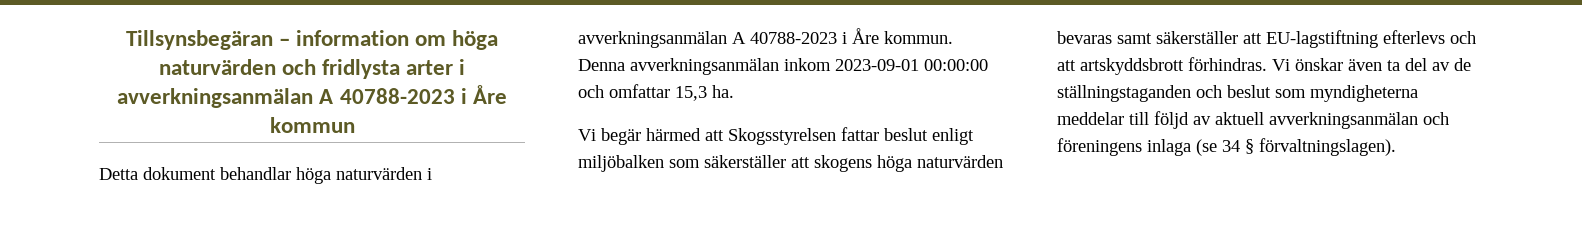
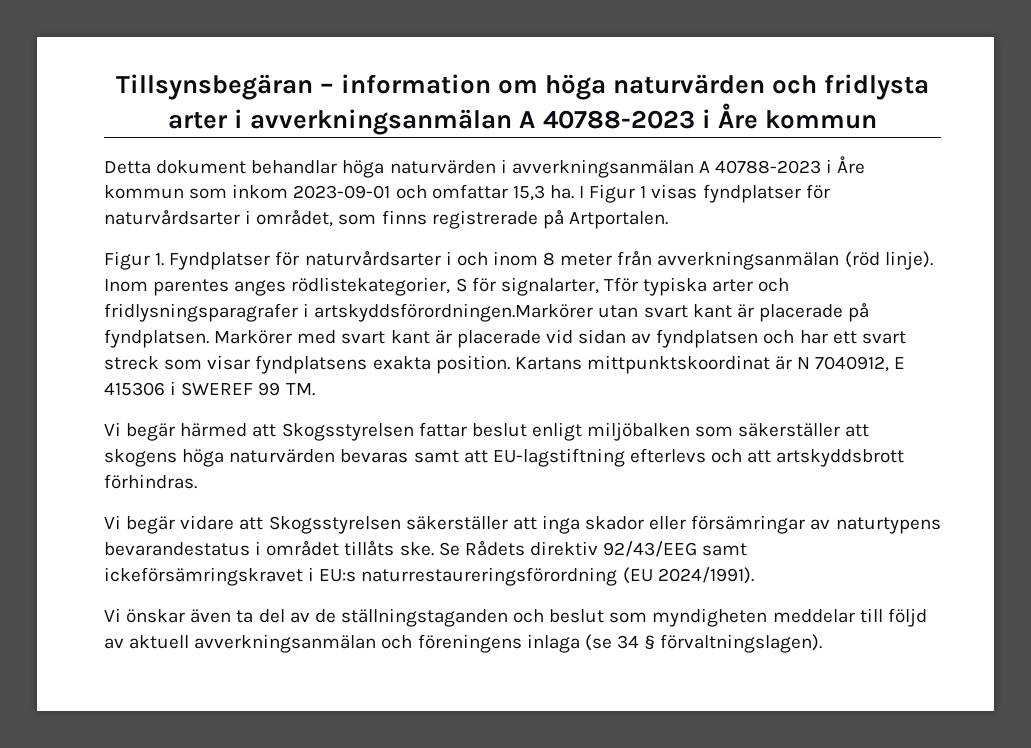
[884,31,953,44] [578,58,779,75] kommun. Denna avverkningsanmälan -> [104,185,228,199] kommun som
[924,59,988,71] 00:00:00 -> (391, 192) none
(734, 91) none -> [579,184,830,203] [104,210,668,229] [104,251,933,270] [104,277,790,296] [104,303,870,322] [104,329,906,348] [104,355,906,374] [104,381,315,396] I Figur 1 visas fyndplatser för naturvårdsarter i området, som finns registrerade på Artportalen. // Figur 1. Fyndplatser för naturvårdsarter i och inom 8 meter från avverkningsanmälan (röd linje). Inom parentes anges rödlistekategorier, S för signalarter, Tför typiska arter och fridlysningsparagrafer i artskyddsförordningen.Markörer utan svart kant är placerade på fyndplatsen. Markörer med svart kant är placerade vid sidan av fyndplatsen och har ett svart streck som visar fyndplatsens exakta position. Kartans mittpunktskoordinat är N 7040912, E 415306 i SWEREF 99 TM.
[1156,31,1238,44] säkerställer -> (459, 456) none
(1267, 64) none -> [104,515,941,534] [104,541,748,557] [104,567,754,586] // Vi begär vidare att Skogsstyrelsen säkerställer att inga skador eller försämringar av naturtypens bevarandestatus i området tillåts ske. Se Rådets direktiv 92/43/EEG samt ickeförsämringskravet i EU:s naturrestaureringsförordning (EU 2024/1991). //
[1310,85,1418,102] myndigheterna -> [652,608,768,627] myndigheten

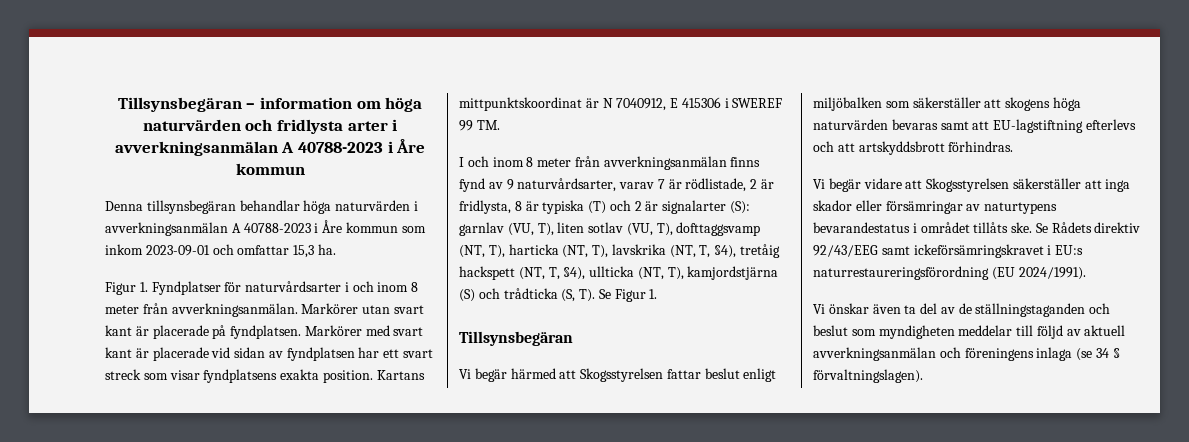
[104,160,247,174] Detta dokument -> [105,200,236,214] Denna tillsynsbegäran
[579,184,830,203] [104,210,668,229] I Figur 1 visas fyndplatser för naturvårdsarter i området, som finns registrerade på Artportalen. -> (336, 249) none
[657,251,933,270] [104,277,790,296] [104,303,594,322] avverkningsanmälan (röd linje). Inom parentes anges rödlistekategorier, S för signalarter, Tför typiska arter och fridlysningsparagrafer i artskyddsförordningen.Markörer -> [171,303,359,317] avverkningsanmälan. Markörer
[763,330,795,344] och -> (355, 354) none
(315, 389) none -> [459,156,761,170] [459,178,775,192] [459,200,751,214] [459,222,761,236] [459,244,781,258] [459,266,779,280] [459,288,658,302] [459,331,573,346] // I och inom 8 meter från avverkningsanmälan finns fynd av 9 naturvårdsarter, varav 7 är rödlistade, 2 är fridlysta, 8 är typiska (T) och 2 är signalarter (S): garnlav (VU, T), liten sotlav (VU, T), dofttaggsvamp (NT, T), harticka (NT, T), lavskrika (NT, T, §4), tretåig hackspett (NT, T, §4), ullticka (NT, T), kamjordstjärna (S) och trådticka (S, T). Se Figur 1. // Tillsynsbegäran

